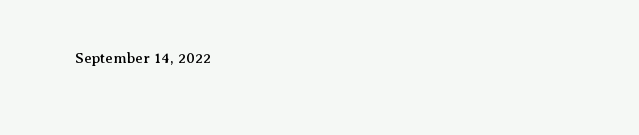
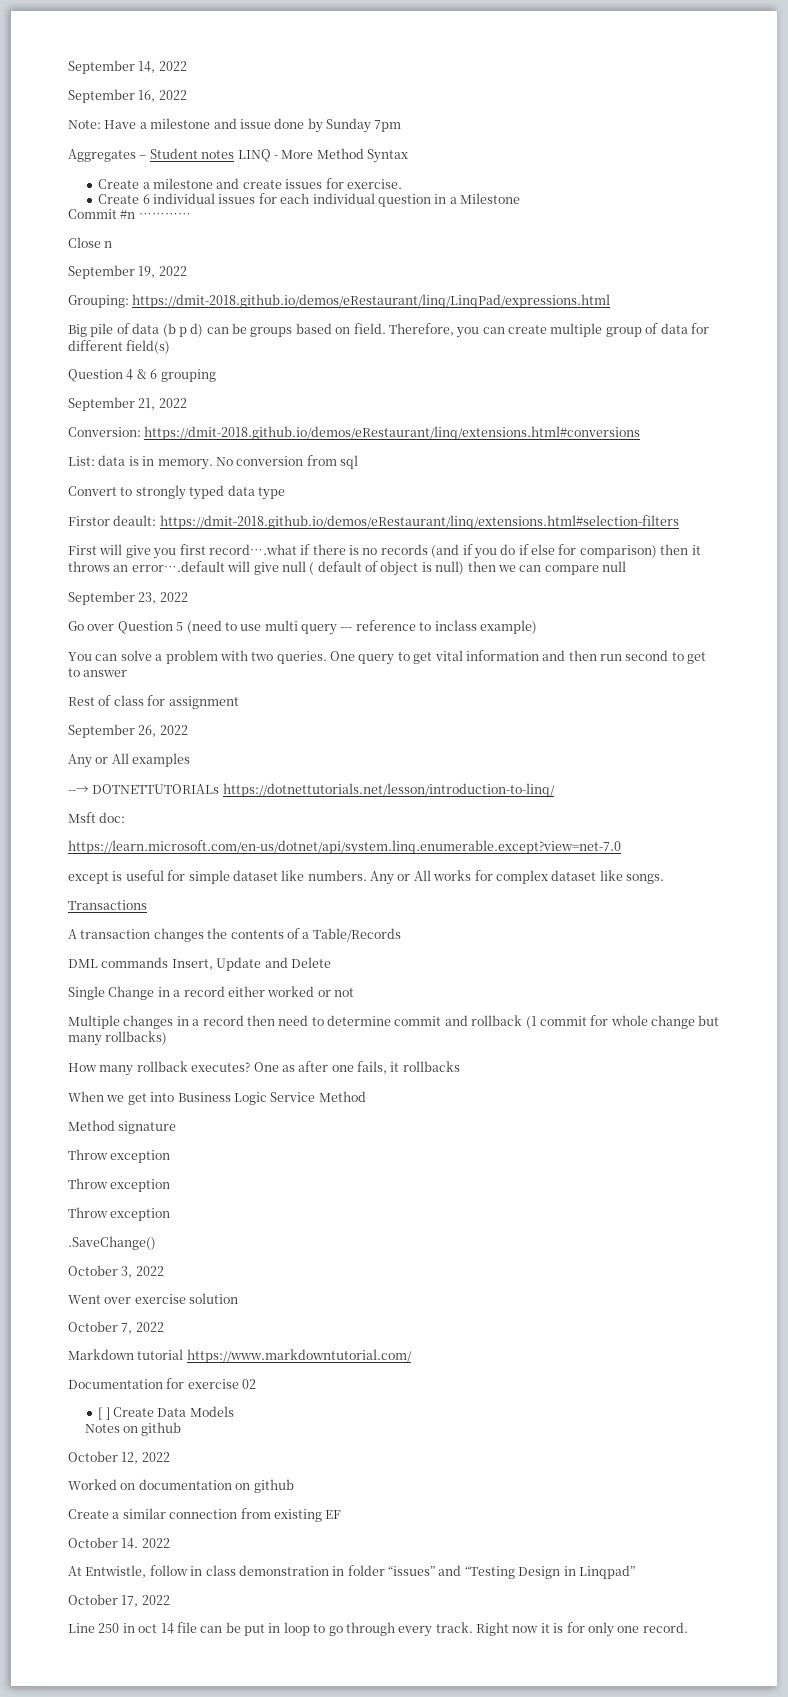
(212, 58) none -> [68,89,187,103] [68,118,402,133] [68,148,408,163] [98,178,402,189] [98,193,521,207] [68,209,191,219] [68,237,113,248] [68,265,187,279] [68,294,611,308] [68,323,709,338] [68,340,171,354] [68,369,216,382] [68,397,187,411] [68,426,641,440] [68,455,358,470] [68,485,285,500] [68,515,679,529] [68,544,701,559] [68,561,626,576] [68,591,188,605] [68,620,537,635] [68,650,707,665] [68,668,128,677] [68,695,239,709] [68,724,188,738] [68,753,191,768] [68,783,555,797] [68,812,126,823] [68,840,621,855] [68,870,664,885] [68,900,147,910] [68,928,401,942] [68,957,331,971] [68,986,354,1000] [68,1015,720,1029] [68,1031,168,1046] [68,1061,460,1076] [68,1091,366,1105] [68,1120,177,1134] [68,1149,171,1163] [68,1178,171,1192] [68,1207,171,1221] [68,1236,156,1250] [68,1265,164,1278] [68,1293,239,1304] [68,1321,164,1334] [68,1349,412,1363] [68,1378,257,1389] [98,1406,234,1420] [84,1422,182,1436] [68,1451,170,1464] [68,1479,294,1493] [68,1508,342,1522] [68,1537,170,1549] [68,1565,635,1579] [68,1594,170,1607] [68,1622,688,1637] // September 16, 2022 // Note: Have a milestone and issue done by Sunday 7pm // Aggregates – Student notes LINQ - More Method Syntax // Create a milestone and create issues for exercise. // Create 6 individual issues for each individual question in a Milestone // Commit #n ………… // Close n // September 19, 2022 // Grouping: https://dmit-2018.github.io/demos/eRestaurant/linq/LinqPad/expressions.html // Big pile of data (b p d) can be groups based on field. Therefore, you can create multiple group of data for different field(s) // Question 4 & 6 grouping // September 21, 2022 // Conversion: https://dmit-2018.github.io/demos/eRestaurant/linq/extensions.html#conversions // List: data is in memory. No conversion from sql // Convert to strongly typed data type // Firstor deault: https://dmit-2018.github.io/demos/eRestaurant/linq/extensions.html#selection-filters // First will give you first record….what if there is no records (and if you do if else for comparison) then it throws an error….default will give null ( default of object is null) then we can compare null // September 23, 2022 // Go over Question 5 (need to use multi query --- reference to inclass example) // You can solve a problem with two queries. One query to get vital information and then run second to get to answer // Rest of class for assignment // September 26, 2022 // Any or All examples // --→ DOTNETTUTORIALs https://dotnettutorials.net/lesson/introduction-to-linq/ // Msft doc: // https://learn.microsoft.com/en-us/dotnet/api/system.linq.enumerable.except?view=net-7.0 // except is useful for simple dataset like numbers. Any or All works for complex dataset like songs. // Transactions // A transaction changes the contents of a Table/Records // DML commands Insert, Update and Delete // Single Change in a record either worked or not // Multiple changes in a record then need to determine commit and rollback (1 commit for whole change but many rollbacks) // How many rollback executes? One as after one fails, it rollbacks // When we get into Business Logic Service Method // Method signature // Throw exception // Throw exception // Throw exception // .SaveChange() // October 3, 2022 // Went over exercise solution // October 7, 2022 // Markdown tutorial https://www.markdowntutorial.com/ // Documentation for exercise 02 // [ ] Create Data Models // Notes on github // October 12, 2022 // Worked on documentation on github // Create a similar connection from existing EF // October 14. 2022 // At Entwistle, follow in class demonstration in folder “issues” and “Testing Design in Linqpad” // October 17, 2022 // Line 250 in oct 14 file can be put in loop to go through every track. Right now it is for only one record.

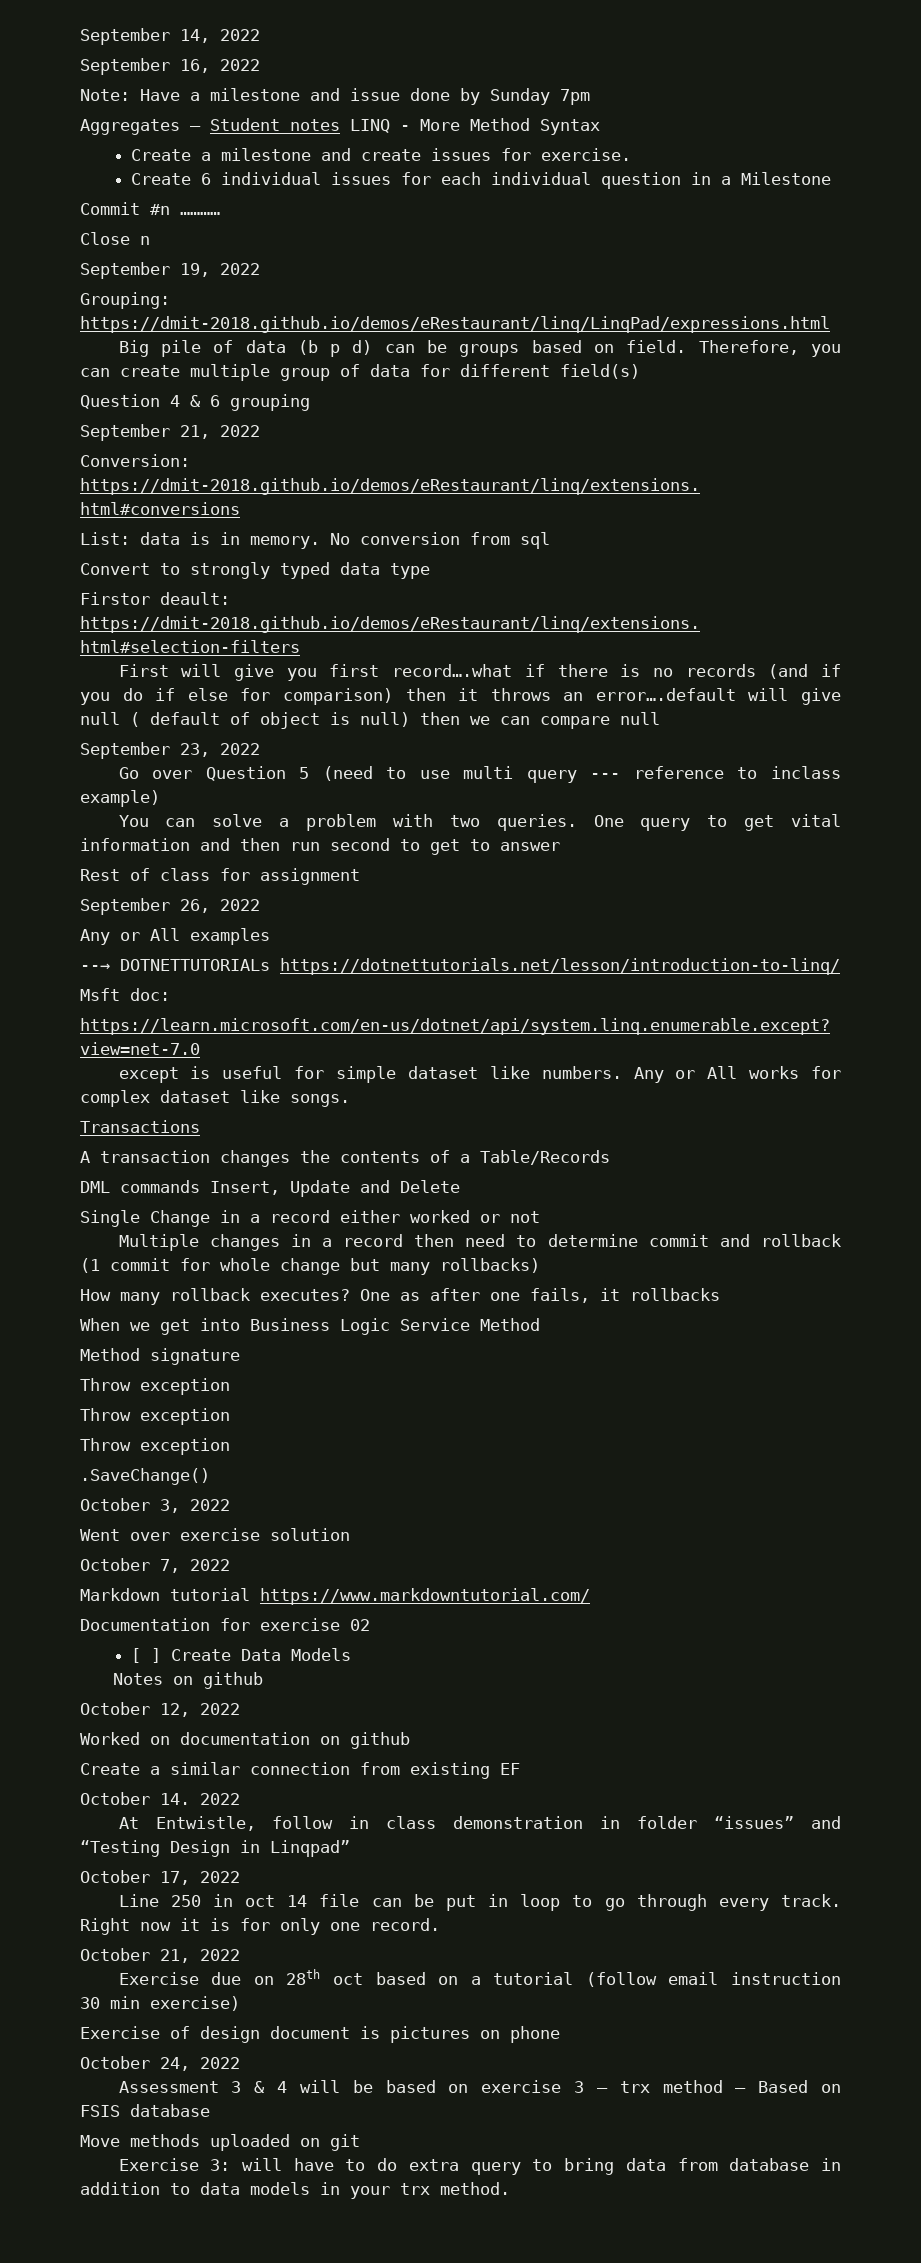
(688, 1627) none -> [80,1948,240,1963] [118,1969,842,1987] [80,1996,240,2011] [80,2026,560,2043] [80,2056,240,2071] [118,2080,841,2093] [80,2104,210,2117] [80,2134,360,2151] [118,2158,842,2175] [80,2182,510,2199] // October 21, 2022 // Exercise due on 28th oct based on a tutorial (follow email instruction 30 min exercise) // Exercise of design document is pictures on phone // October 24, 2022 // Assessment 3 & 4 will be based on exercise 3 – trx method – Based on FSIS database // Move methods uploaded on git // Exercise 3: will have to do extra query to bring data from database in addition to data models in your trx method.

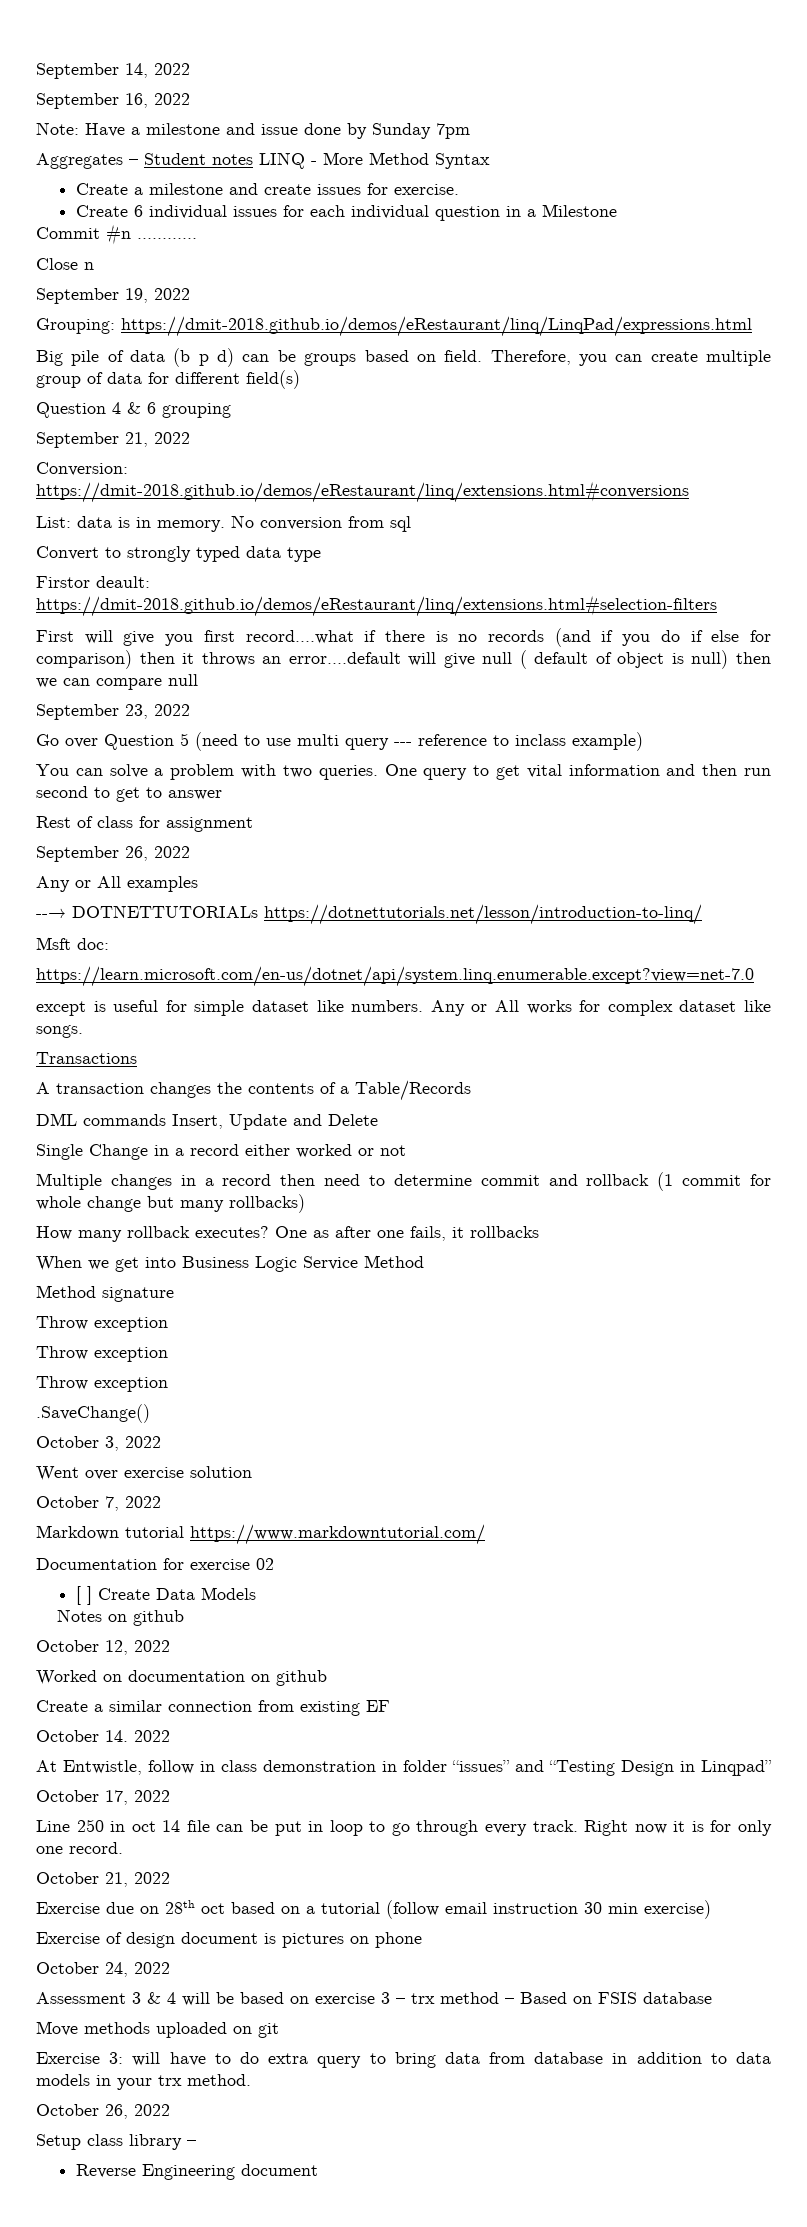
(510, 2188) none -> [36,2104,170,2119] [36,2134,196,2150] [76,2164,319,2180] // October 26, 2022 // Setup class library – // Reverse Engineering document

